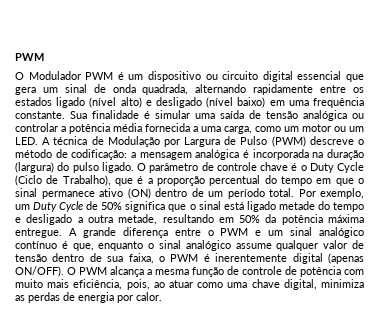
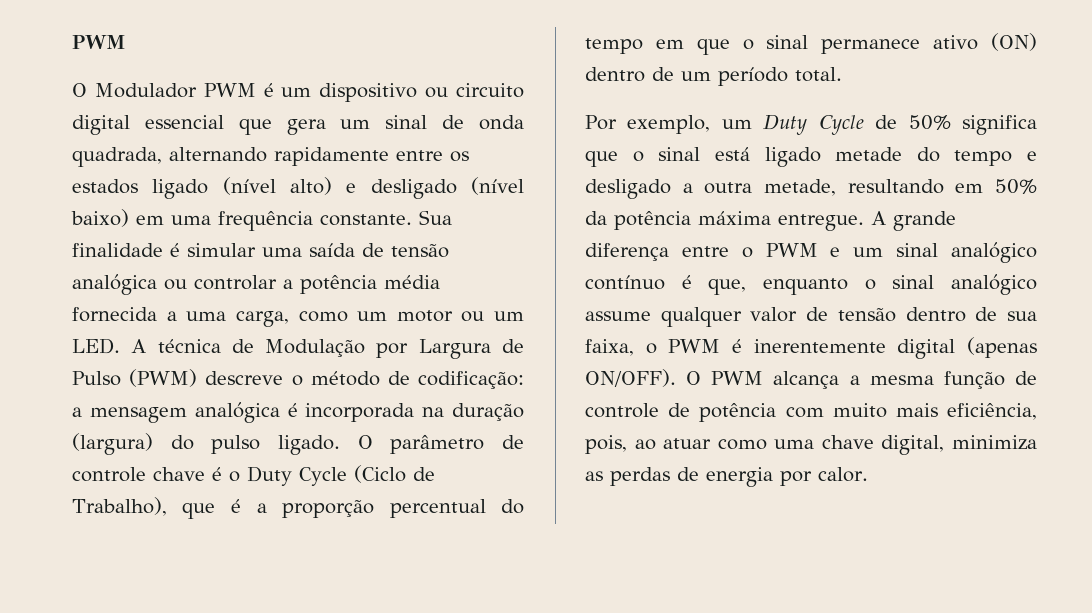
(294, 192) none -> (842, 74) //

